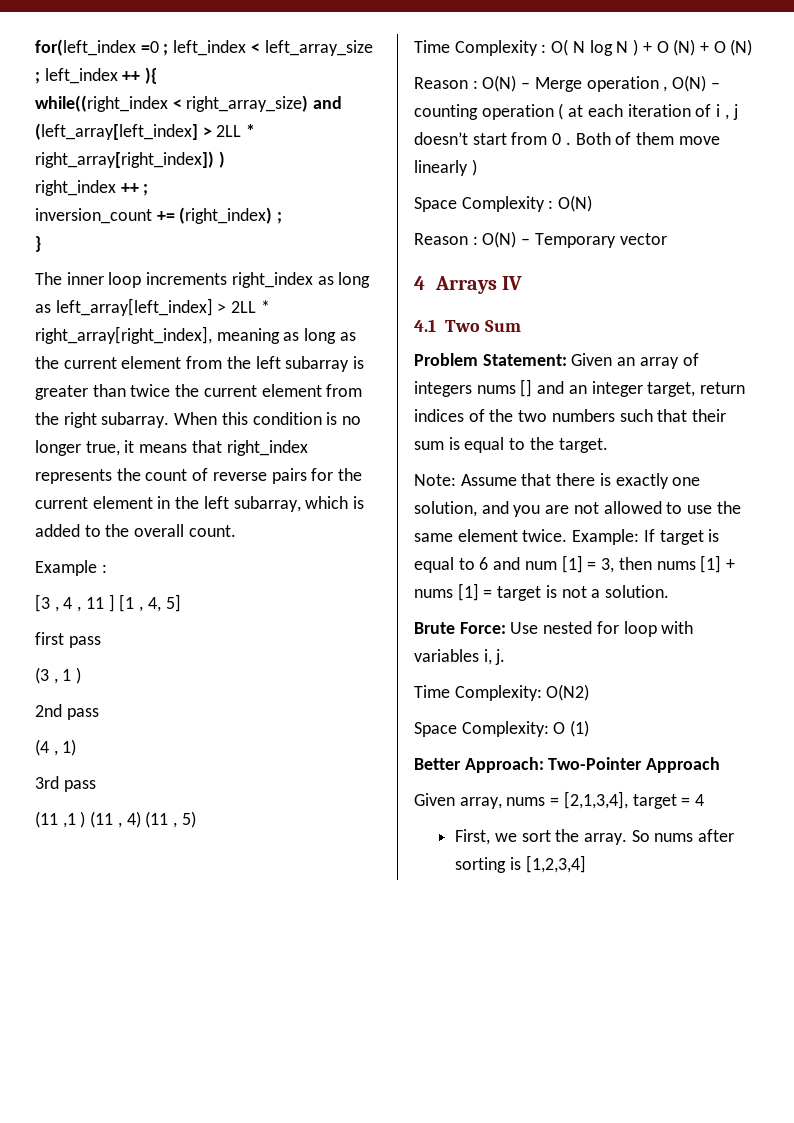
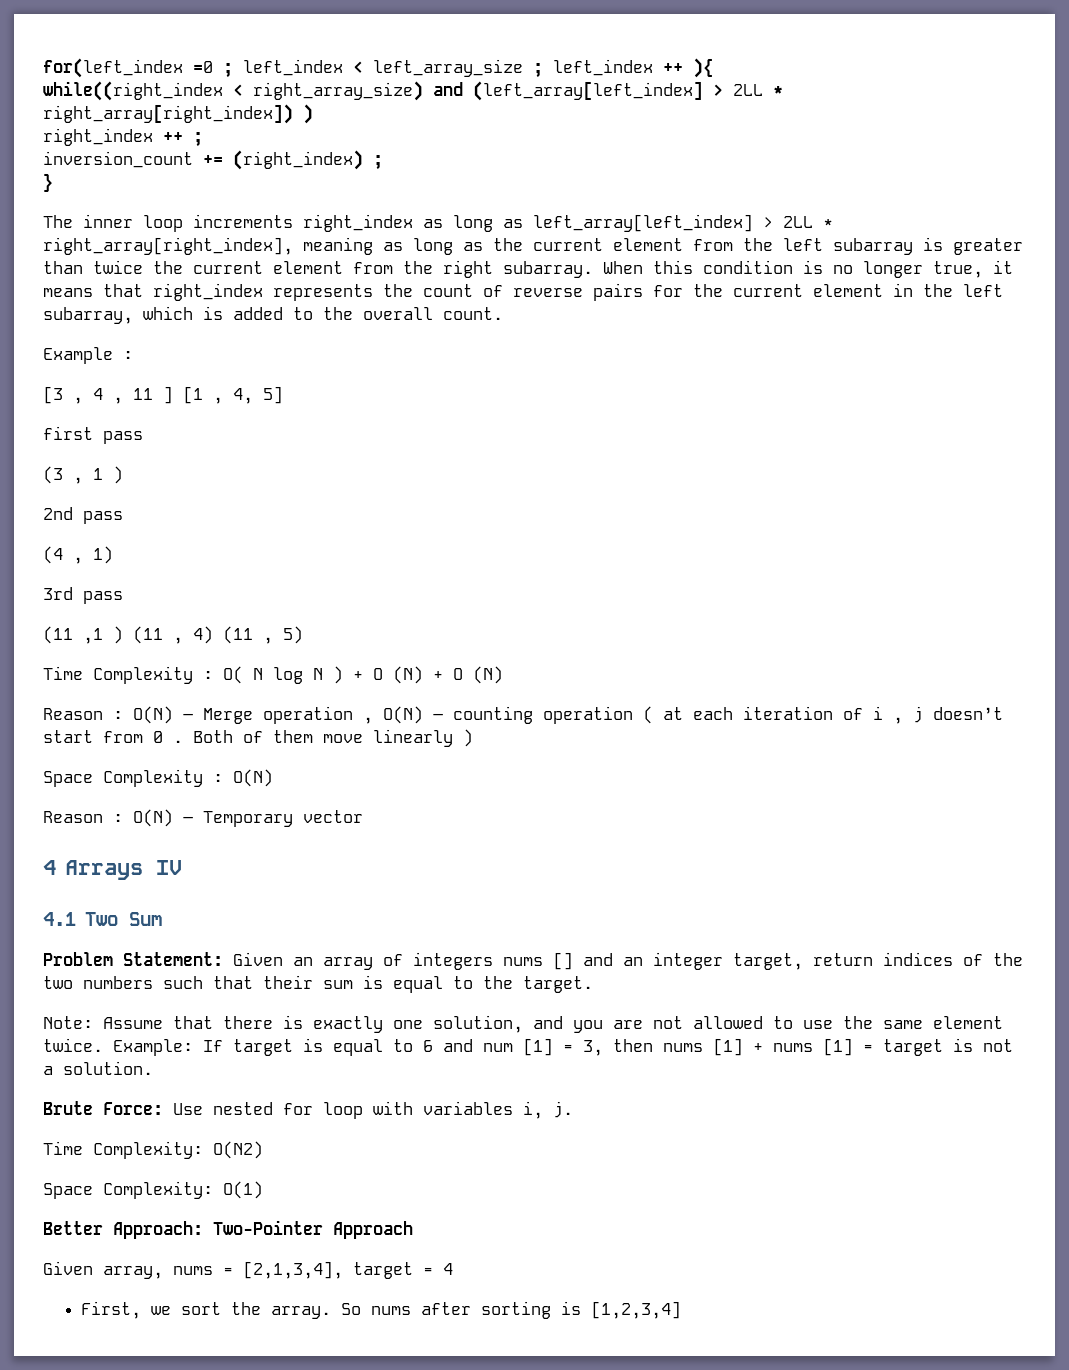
[553,720,590,737] O (1) -> [223,1181,263,1199] O(1)

